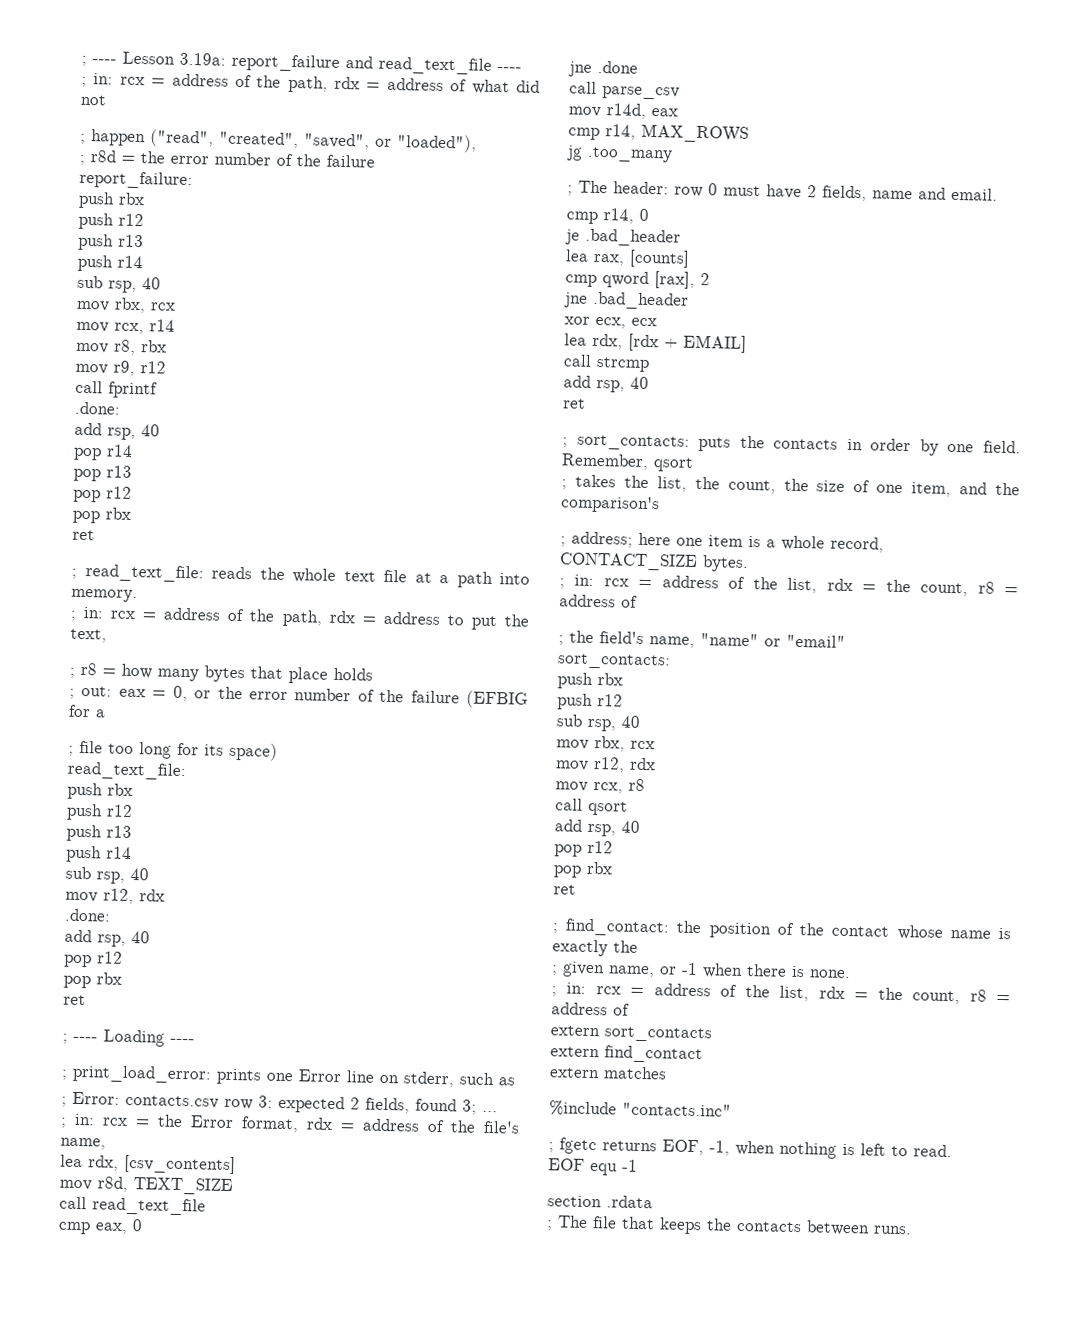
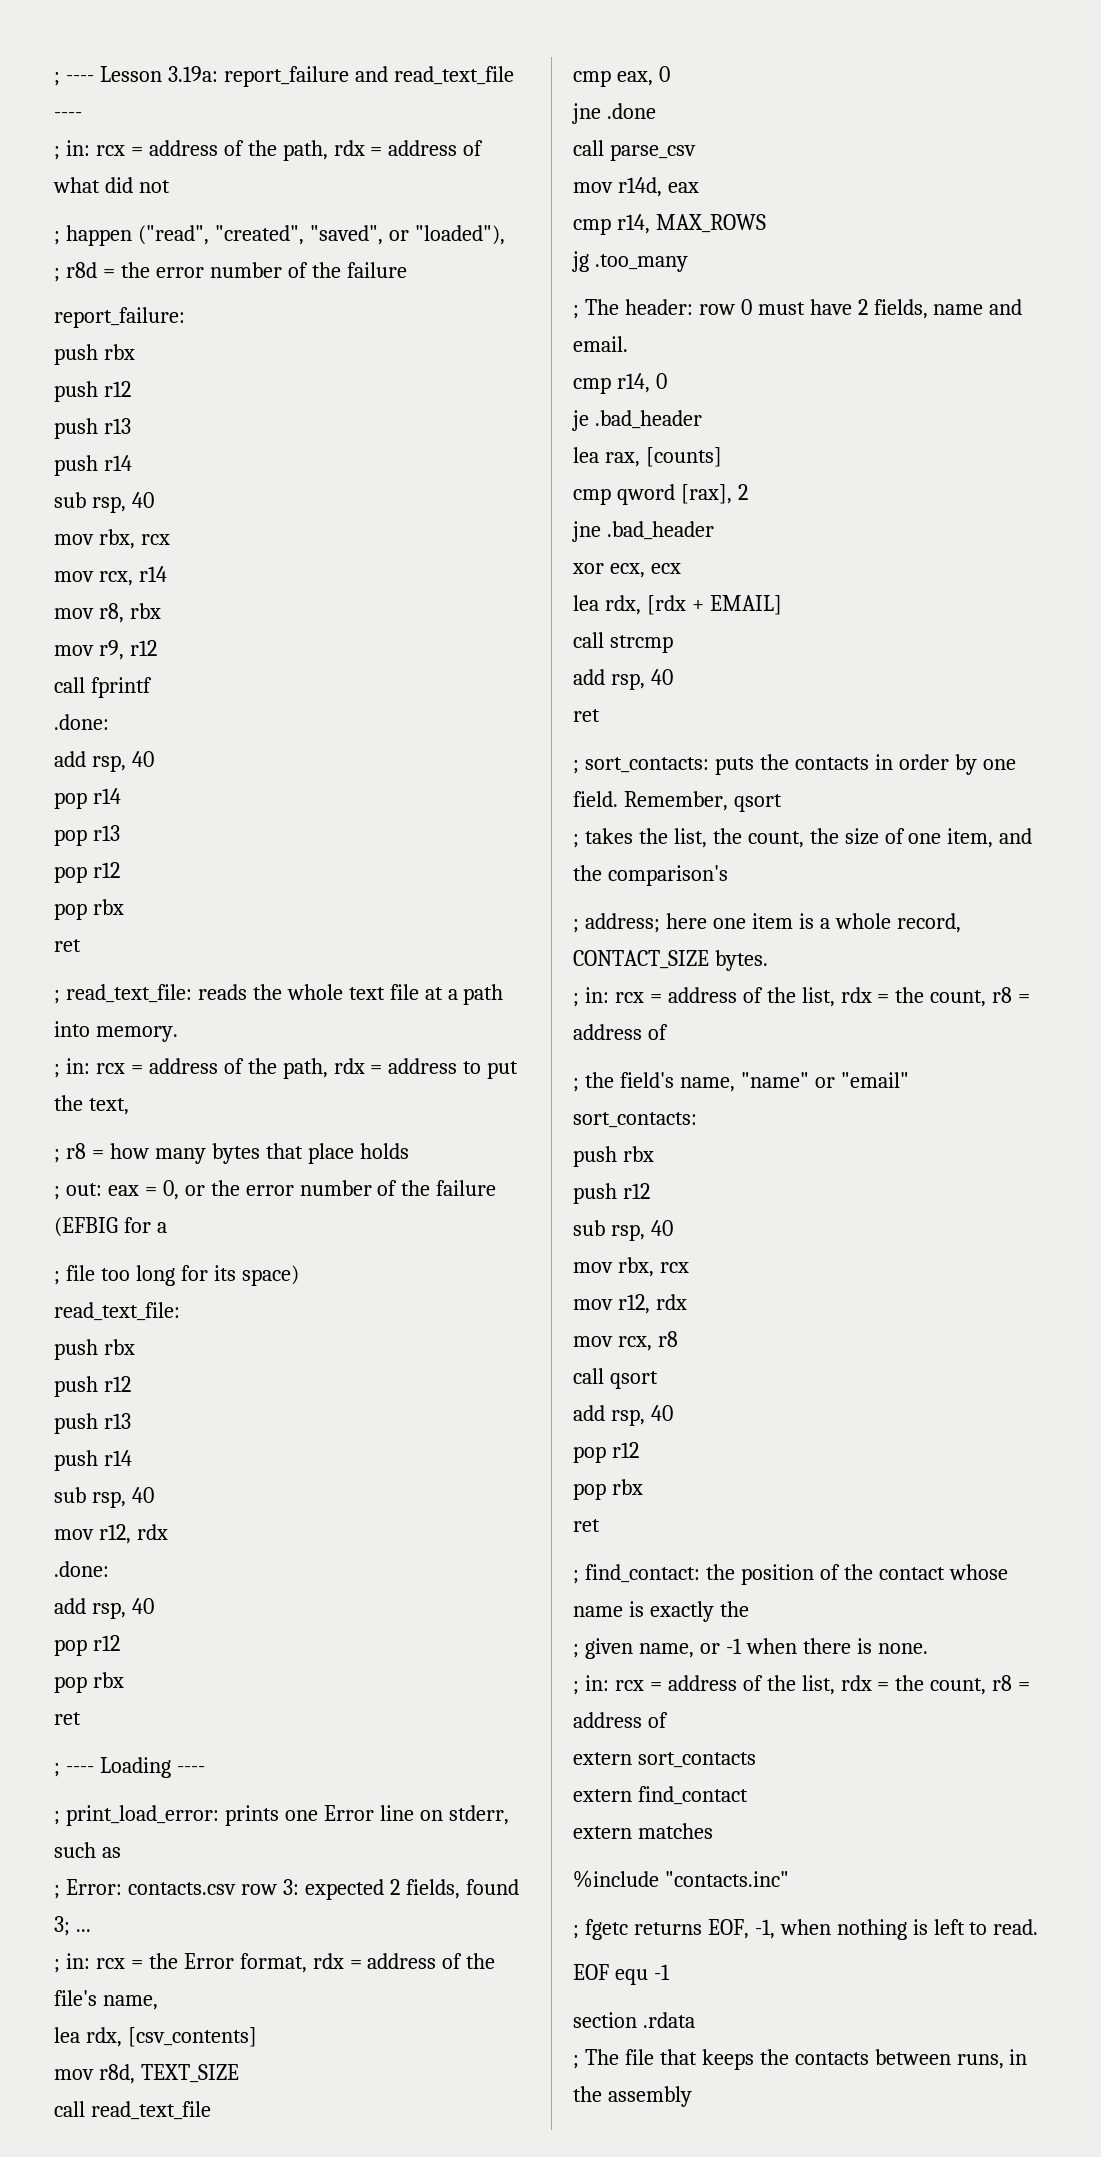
[873,1225,912,1235] runs. -> [956,2049,1028,2069] [573,2086,692,2107] runs, in the assembly

